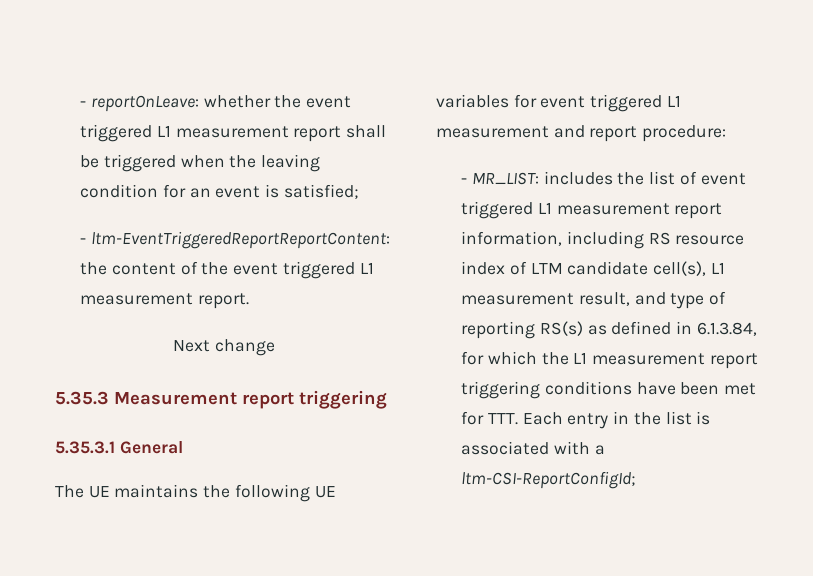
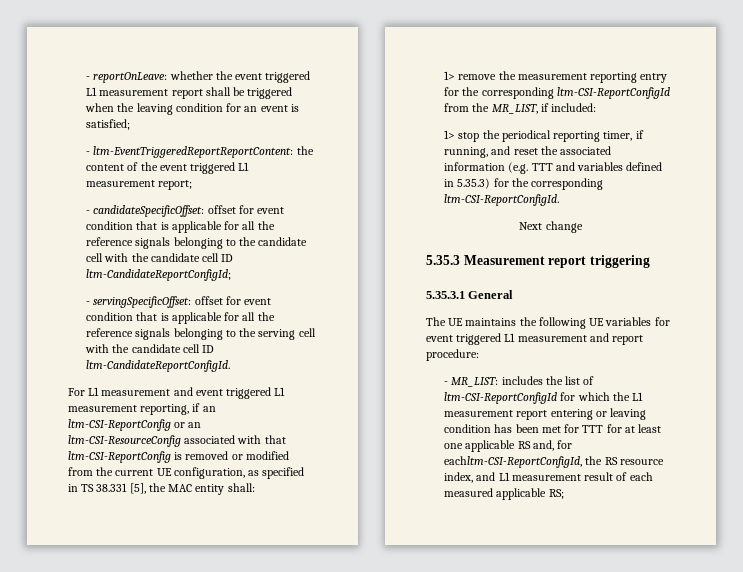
[197,293,249,309] report. -> [158,180,193,190] [86,205,285,217] [86,221,275,233] [86,237,308,249] [86,253,234,262] [86,269,232,281] [86,296,272,308] [86,312,275,324] [86,328,316,340] [85,344,215,353] [86,360,231,372] [68,387,286,399] [68,403,216,415] [68,419,202,431] [68,435,286,447] [68,451,289,463] [68,467,305,479] [68,483,255,495] [444,71,668,83] [444,87,670,99] [444,103,597,114] [444,130,644,142] [444,146,612,158] [444,162,663,174] [444,178,604,190] [444,194,560,206] report; // - candidateSpecificOffset: offset for event condition that is applicable for all the reference signals belonging to the candidate cell with the candidate cell ID ltm-CandidateReportConfigId; // - servingSpecificOffset: offset for event condition that is applicable for all the reference signals belonging to the serving cell with the candidate cell ID ltm-CandidateReportConfigId. // For L1 measurement and event triggered L1 measurement reporting, if an ltm-CSI-ReportConfig or an ltm-CSI-ResourceConfig associated with that ltm-CSI-ReportConfig is removed or modified from the current UE configuration, as specified in TS 38.331 [5], the MAC entity shall: // 1> remove the measurement reporting entry for the corresponding ltm-CSI-ReportConfigId from the MR_LIST, if included: // 1> stop the periodical reporting timer, if running, and reset the associated information (e.g. TTT and variables defined in 5.35.3) for the corresponding ltm-CSI-ReportConfigId.
[700,173,746,185] [461,201,723,219] [461,231,745,249] [461,261,725,276] [461,291,727,309] [461,321,757,339] event triggered L1 measurement report information, including RS resource index of LTM candidate cell(s), L1 measurement result, and type of reporting RS(s) as defined in 6.1.3.84, -> [444,392,558,404] ltm-CSI-ReportConfigId
[461,381,757,399] [461,411,711,429] [461,441,605,455] [461,471,637,489] triggering conditions have been met for TTT. Each entry in the list is associated with a ltm-CSI-ReportConfigId; -> [550,408,647,420] [444,424,662,433] [444,440,573,452] [444,456,664,468] [444,472,653,483] [444,488,564,500] entering or leaving condition has been met for TTT for at least one applicable RS and, for eachltm-CSI-ReportConfigId, the RS resource index, and L1 measurement result of each measured applicable RS;

